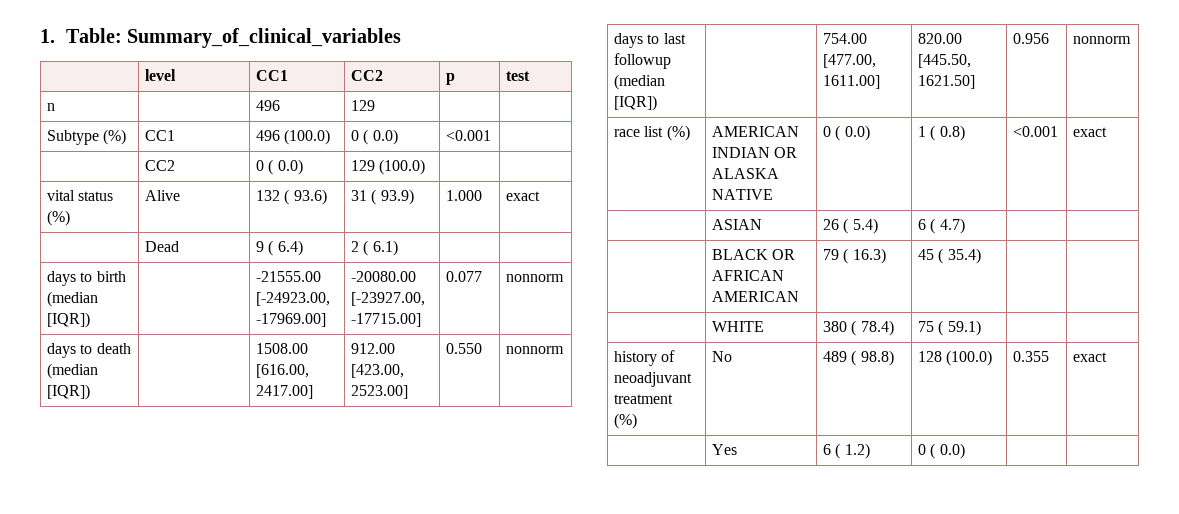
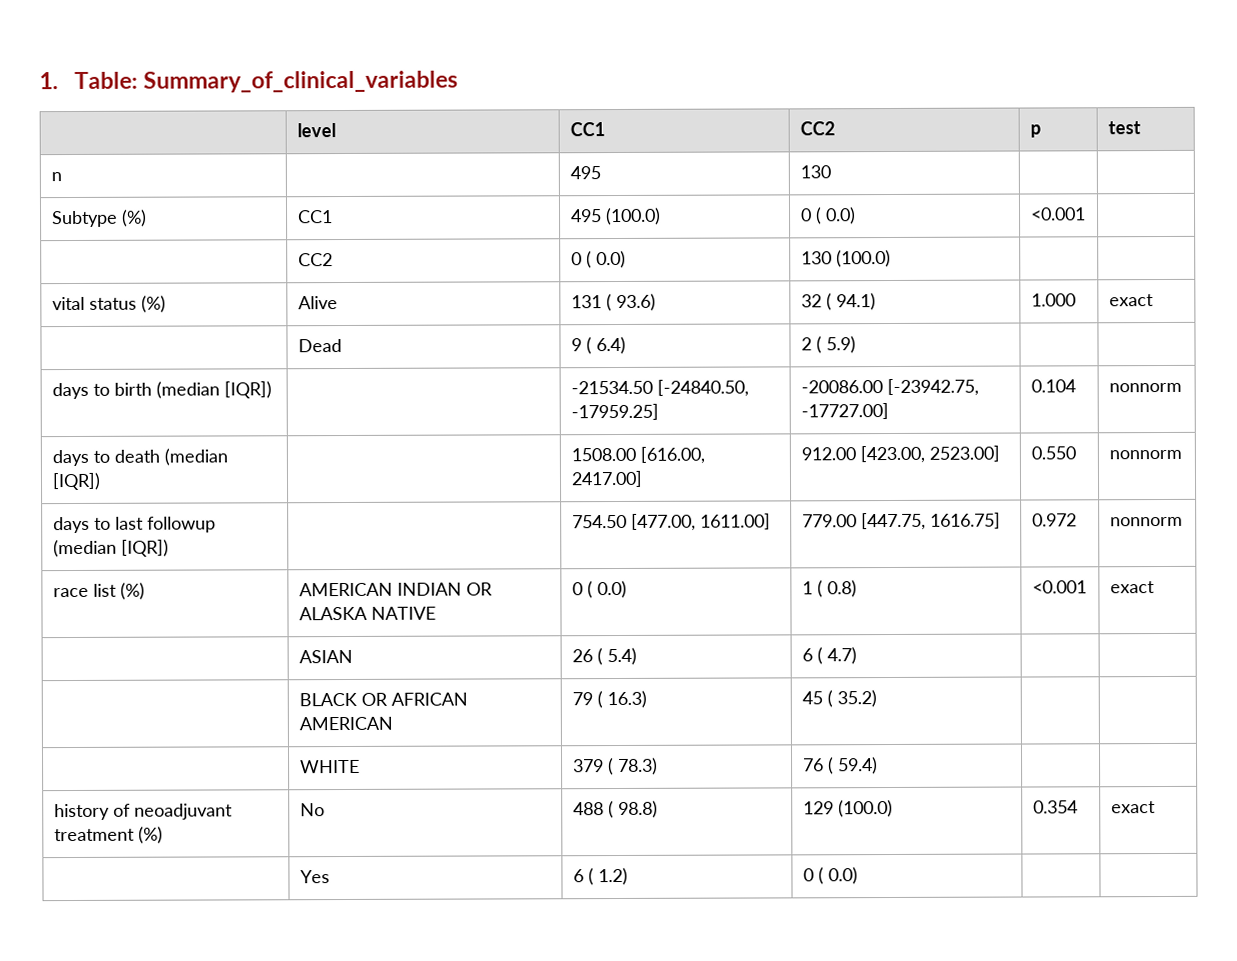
[255,100,280,111] [350,100,375,111] 496 | 129 -> [569,166,601,180] [799,165,831,179] 495 | 130
[255,130,280,141] 496 -> [570,209,602,223] 495
[350,160,375,171] 129 -> [800,251,832,265] 130
[255,190,280,201] 132 -> [570,295,602,309] 131
[350,189,414,205] 31 ( 93.9) -> [800,293,876,311] 32 ( 94.1)
[372,240,398,256] 6.1) -> [825,336,856,354] 5.9)
[255,271,321,282] [255,292,330,306] [255,313,326,327] [350,271,416,282] [350,292,425,306] [350,313,421,327] [445,271,482,282] -21555.00 [-24923.00, -17969.00] | -20080.00 [-23927.00, -17715.00] | 0.077 -> [570,379,749,397] [570,403,659,421] [800,378,979,397] [800,403,889,420] [1030,379,1076,393] -21534.50 [-24840.50, -17959.25] | -20086.00 [-23942.75, -17727.00] | 0.104
[822,33,867,44] 754.00 -> [571,514,627,529] 754.50
[917,33,962,44] [917,54,971,68] [917,75,975,89] [1012,33,1049,44] 820.00 [445.50, 1621.50] | 0.956 -> [801,512,1001,531] [1031,513,1077,527] 779.00 [447.75, 1616.75] | 0.972
[947,248,981,264] 35.4) -> [836,690,877,708] 35.2)
[822,320,894,336] [917,320,981,336] 380 ( 78.4) | 75 ( 59.1) -> [572,757,658,776] [802,757,878,775] 379 ( 78.3) | 76 ( 59.4)
[822,351,847,362] 489 -> [572,802,604,816] 488
[917,350,993,366] [1012,351,1049,362] 128 (100.0) | 0.355 -> [802,799,893,818] [1032,800,1078,814] 129 (100.0) | 0.354

